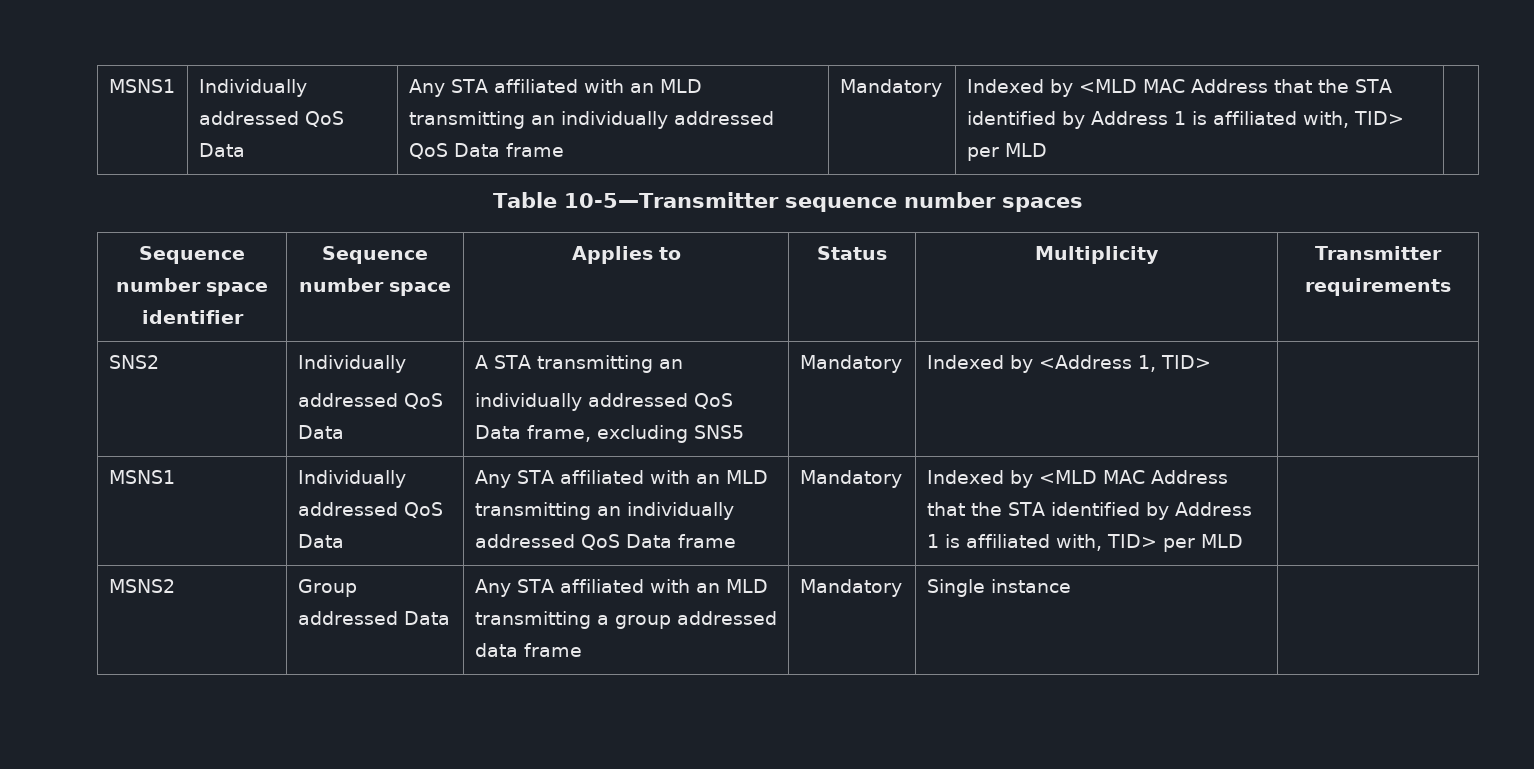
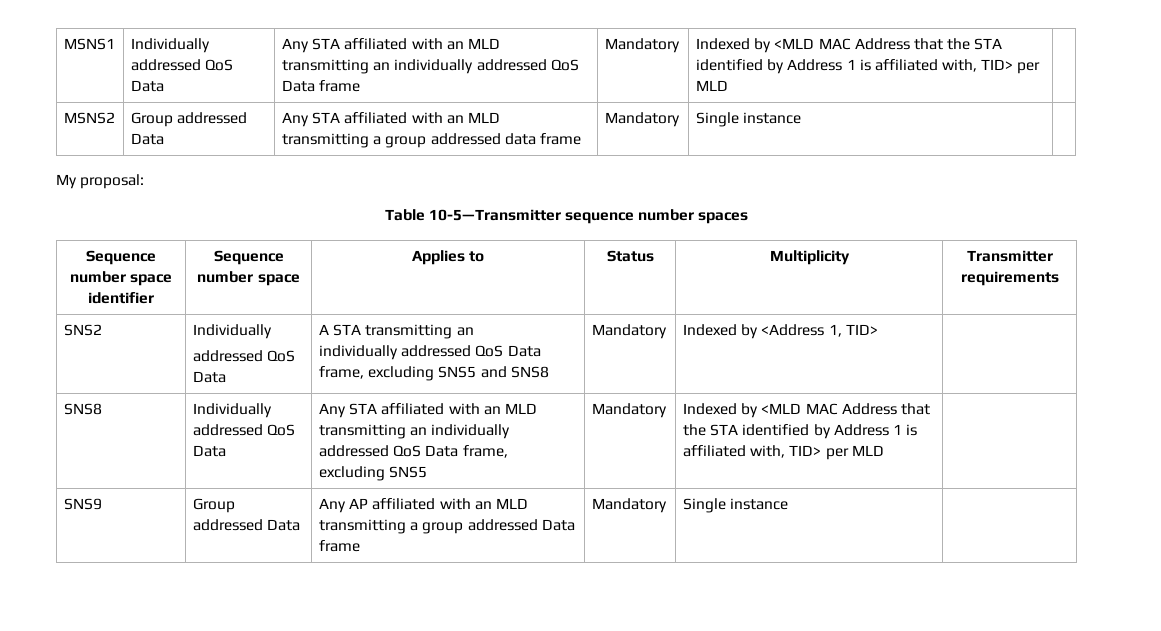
[493,192,1083,212] [139,246,245,264] [116,278,268,296] [141,310,244,324] [322,246,428,264] [299,278,451,296] [571,246,681,264] [817,246,887,260] [1035,246,1159,264] [1314,246,1443,260] [1305,278,1451,296] [108,355,159,369] [297,355,406,373] [297,393,443,409] [297,425,344,439] [474,355,683,373] [474,393,733,411] [474,425,744,443] [799,355,902,373] [926,355,1211,373] [108,470,175,484] [297,470,406,488] [297,502,443,518] [297,534,344,548] [474,470,768,488] [474,502,734,520] [474,534,736,550] [799,470,902,488] [926,470,1228,488] [926,502,1252,520] [926,534,1243,552] // Table 10-5—Transmitter sequence number spaces // Sequence number space identifier | Sequence number space | Applies to | Status | Multiplicity | Transmitter requirements // SNS2 | Individually // addressed QoS Data | A STA transmitting an // individually addressed QoS Data frame, excluding SNS5 | Mandatory | Indexed by <Address 1, TID> | // MSNS1 | Individually addressed QoS Data | Any STA affiliated with an MLD transmitting an individually addressed QoS Data frame | Mandatory | Indexed by <MLD MAC Address that the STA identified by Address 1 is affiliated with, TID> per MLD | -> (728, 85) none
(1071, 586) none -> [56,174,145,189] [384,209,749,224] [86,250,156,265] [69,271,173,286] [88,292,154,304] [213,250,284,265] [197,271,300,286] [411,250,485,265] [606,250,654,262] [769,250,850,265] [966,250,1053,262] [960,271,1059,286] [63,324,102,336] [192,324,272,339] [192,350,296,362] [192,371,226,383] [318,324,474,339] [318,345,541,360] [318,366,549,381] [591,324,667,339] [682,324,878,339] [63,403,102,415] [192,403,272,418] [192,424,296,436] [192,445,226,457] [318,403,537,418] [318,424,511,439] [318,445,508,458] [318,466,428,481] [591,403,667,418] [682,403,930,418] [682,424,918,439] [682,445,884,460] [63,498,102,510] [192,498,235,513] [192,519,301,531] [318,498,528,513] [318,519,575,534] [318,540,360,552] [591,498,667,513] [682,498,789,513] // My proposal: // Table 10-5—Transmitter sequence number spaces // Sequence number space identifier | Sequence number space | Applies to | Status | Multiplicity | Transmitter requirements // SNS2 | Individually // addressed QoS Data | A STA transmitting an // individually addressed QoS Data frame, excluding SNS5 and SNS8 | Mandatory | Indexed by <Address 1, TID> | // SNS8 | Individually addressed QoS Data | Any STA affiliated with an MLD transmitting an individually addressed QoS Data frame, excluding SNS5 | Mandatory | Indexed by <MLD MAC Address that the STA identified by Address 1 is affiliated with, TID> per MLD | // SNS9 | Group addressed Data | Any AP affiliated with an MLD transmitting a group addressed Data frame | Mandatory | Single instance |

